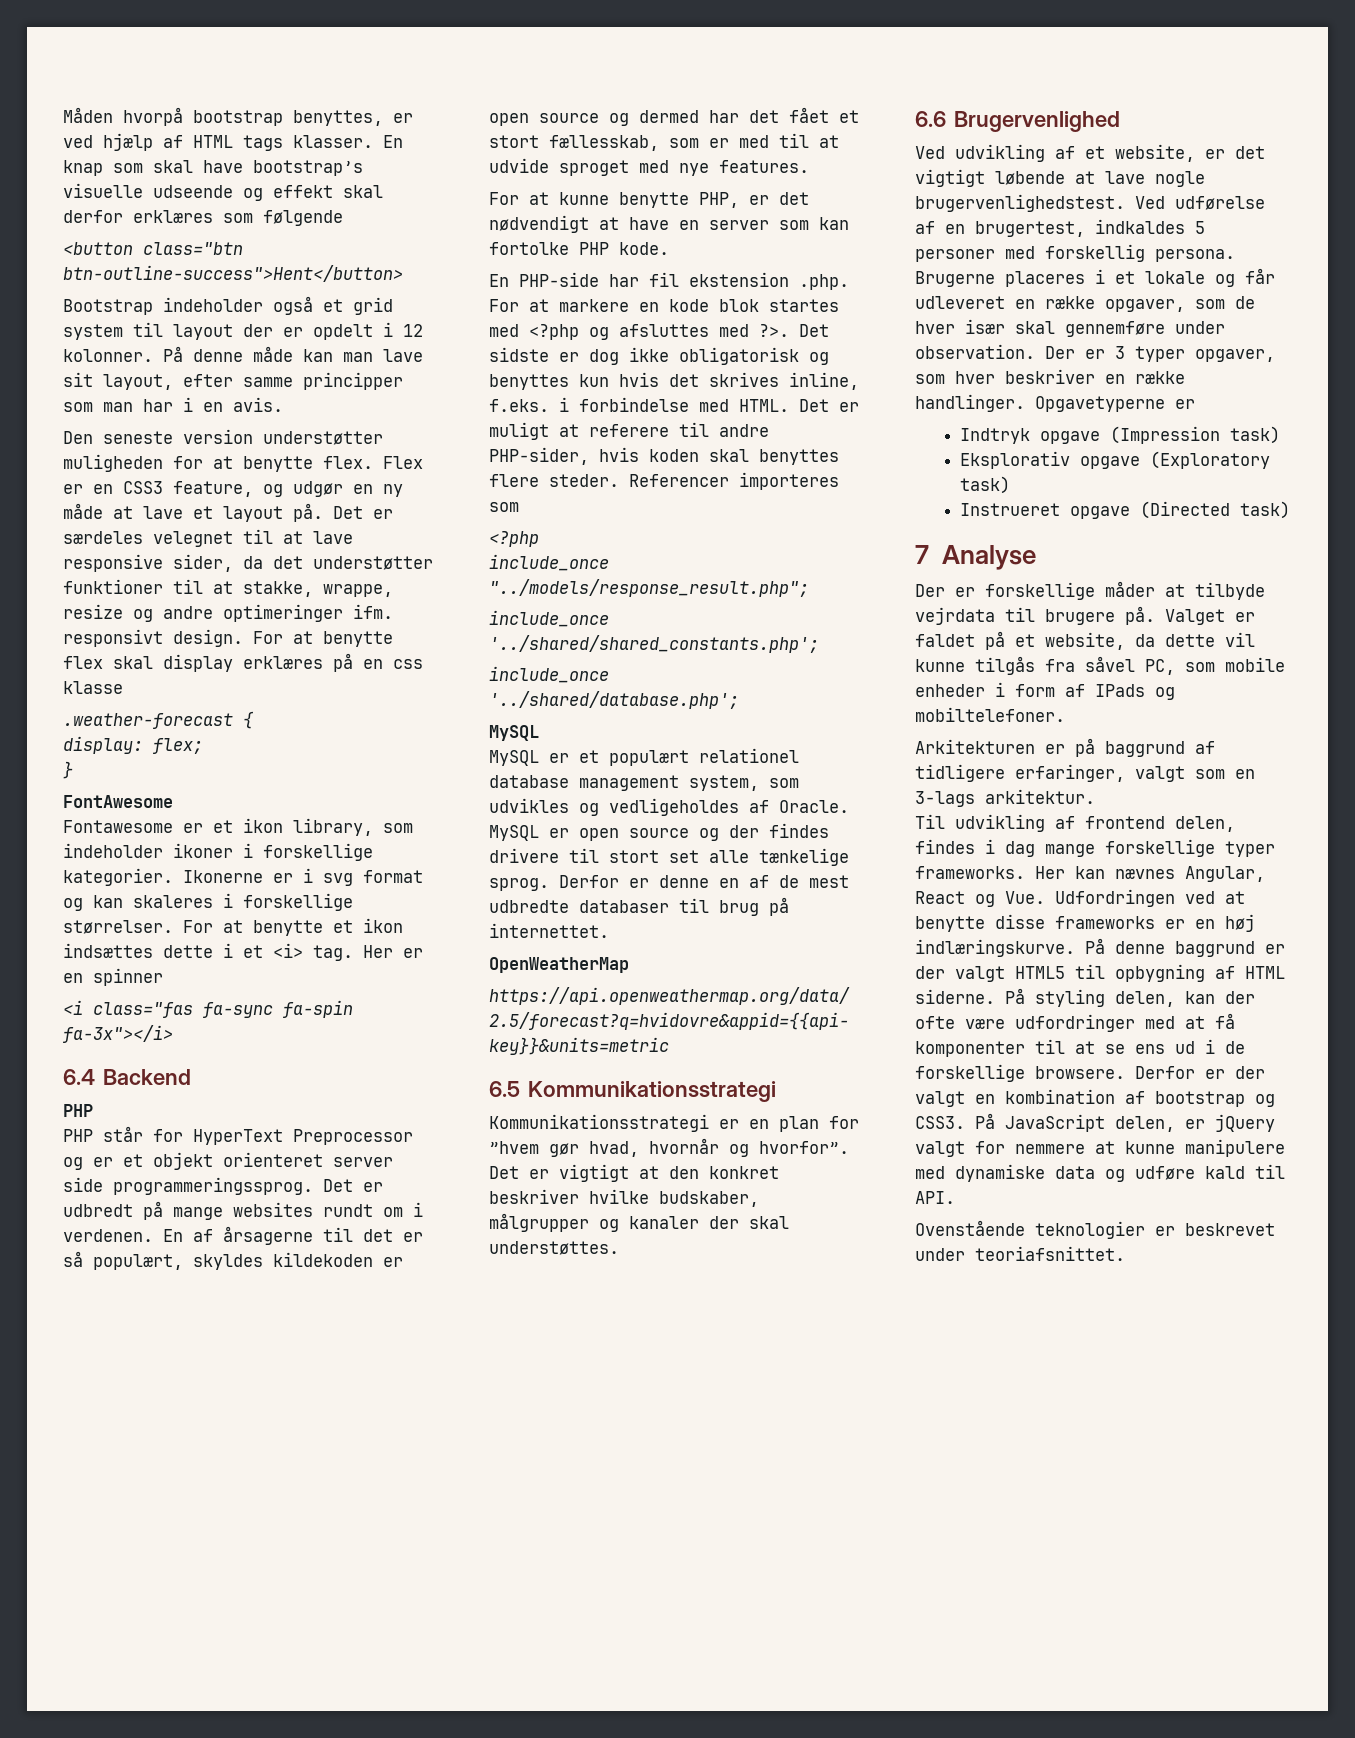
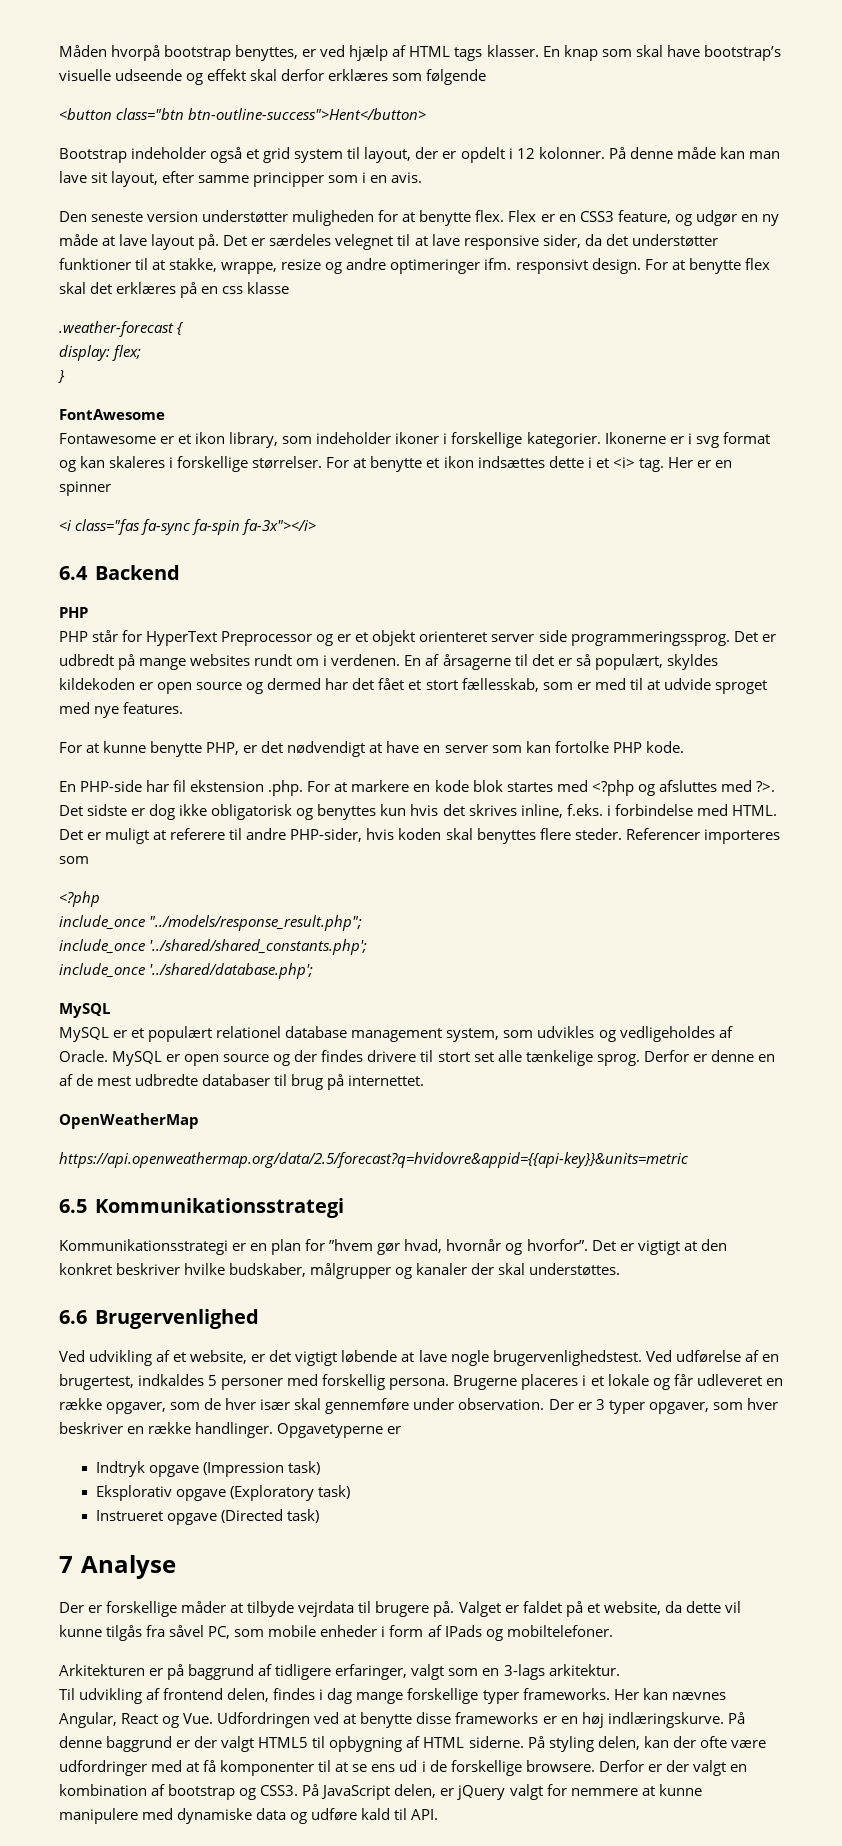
[173,324,233,340] layout -> [364,147,412,163] layout,
[103,399,173,412] man har -> (359, 179) none
[193,506,213,519] et -> (148, 240) none
[163,654,233,672] display -> [90,282,113,294] det
[915,1220,1275,1239] [915,1246,1125,1261] // Ovenstående teknologier er beskrevet under teoriafsnittet. -> (439, 1814) none

